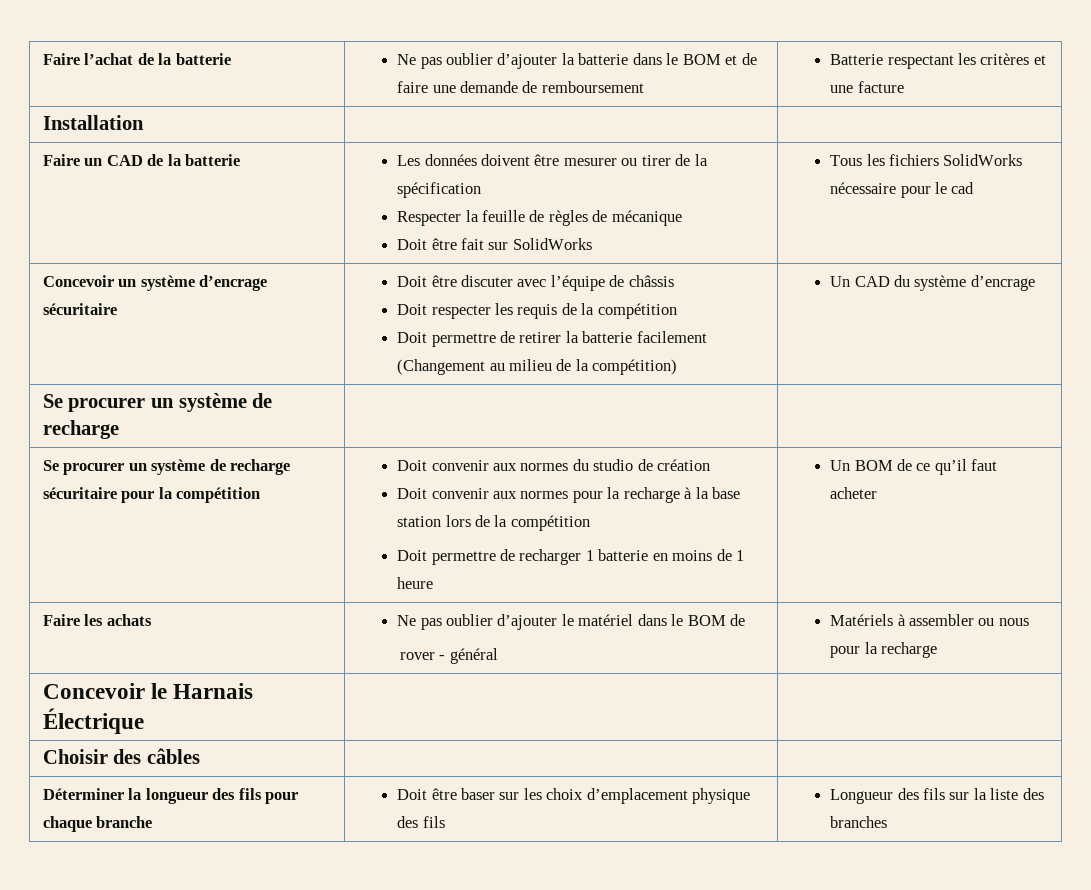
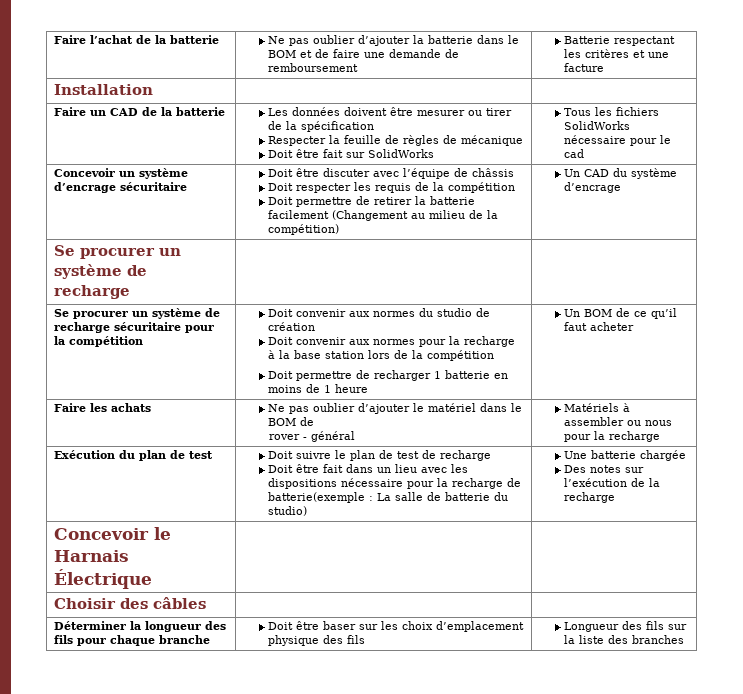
(937, 650) none -> [54,450,214,461] [268,450,492,461] [268,464,469,473] [268,478,522,489] [268,492,509,503] [268,506,308,516] [564,450,687,461] [564,465,645,473] [564,478,661,487] [564,492,616,503] // Exécution du plan de test | Doit suivre le plan de test de recharge // Doit être fait dans un lieu avec les dispositions nécessaire pour la recharge de batterie(exemple : La salle de batterie du studio) | Une batterie chargée // Des notes sur l’exécution de la recharge

